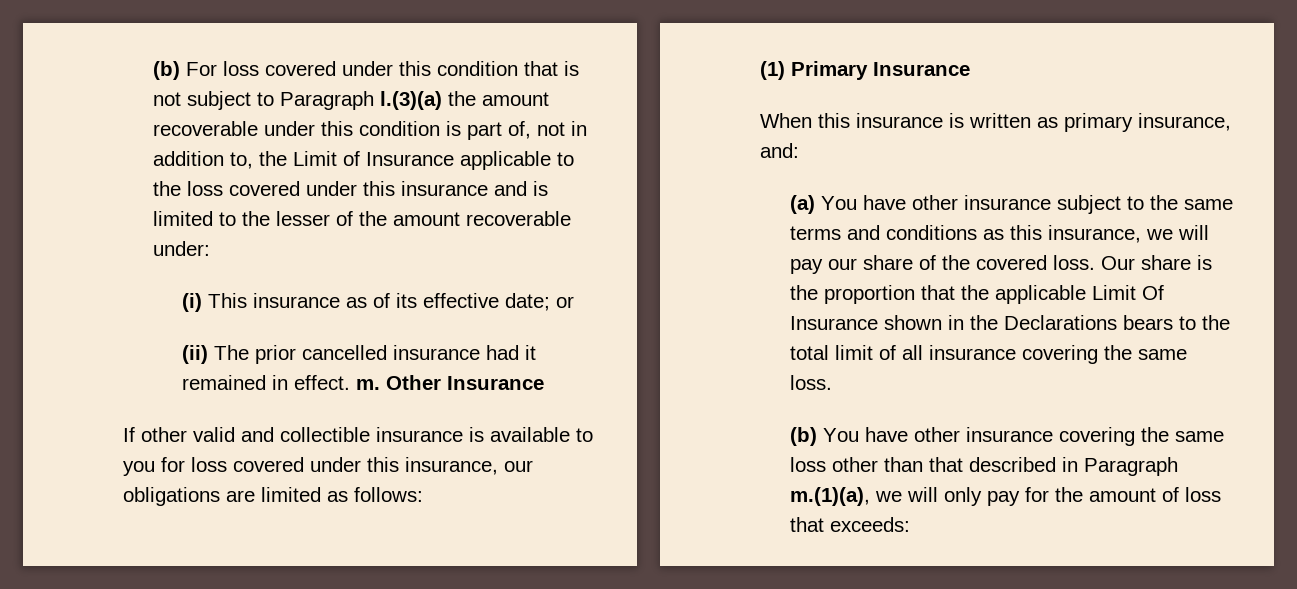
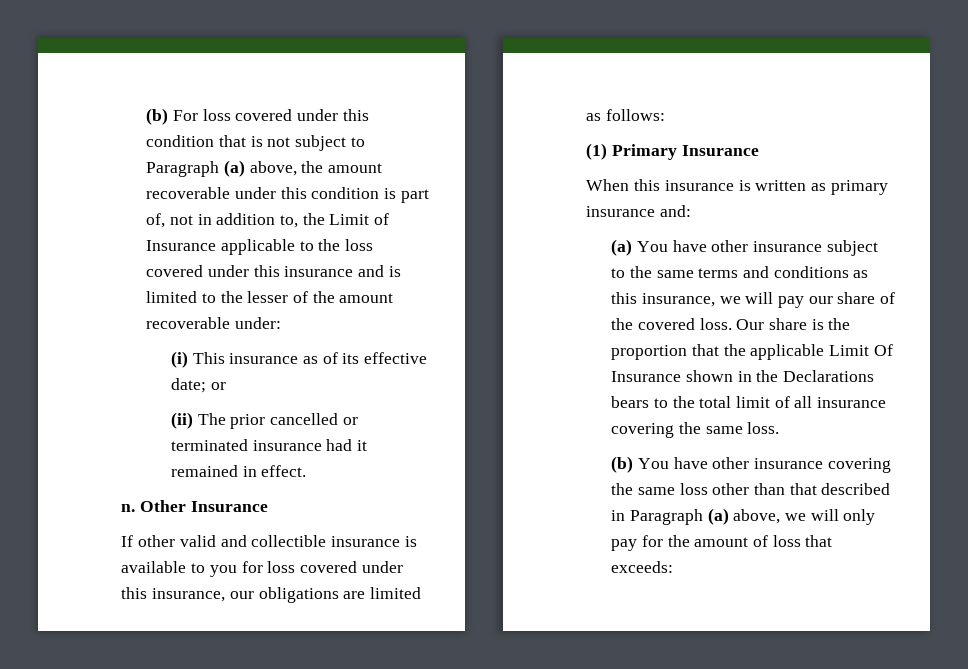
[379,91,442,110] l.(3)(a) -> [223,160,297,177] (a) above,
(388, 352) none -> [342,417,358,425] [170,439,248,451] or terminated
[356,379,381,390] m. -> [121,504,136,512] // n.
[1138,113,1232,131] insurance, -> [586,206,656,217] insurance
[789,487,870,506] m.(1)(a), -> [707,508,781,525] (a) above,

